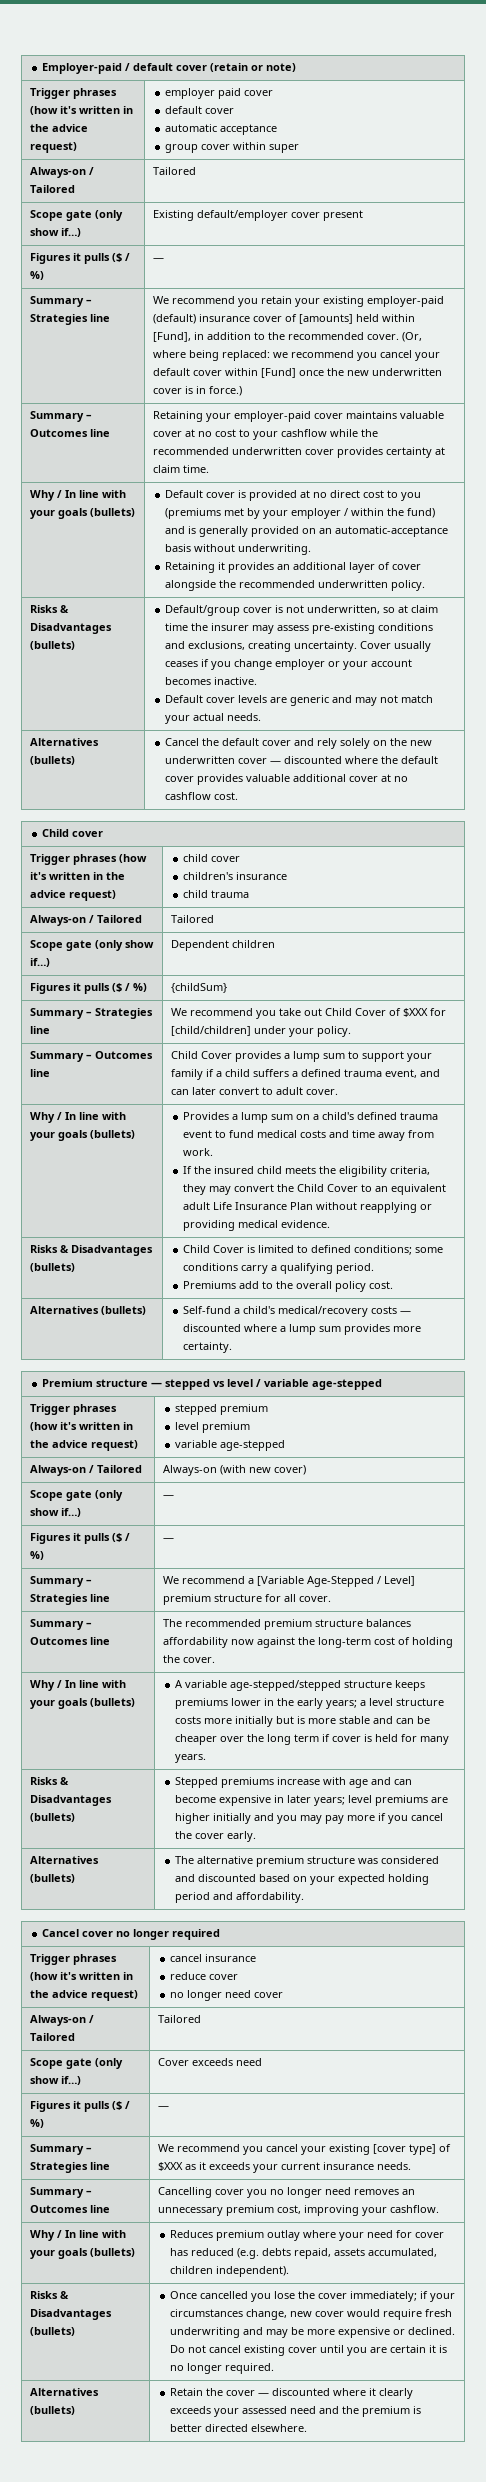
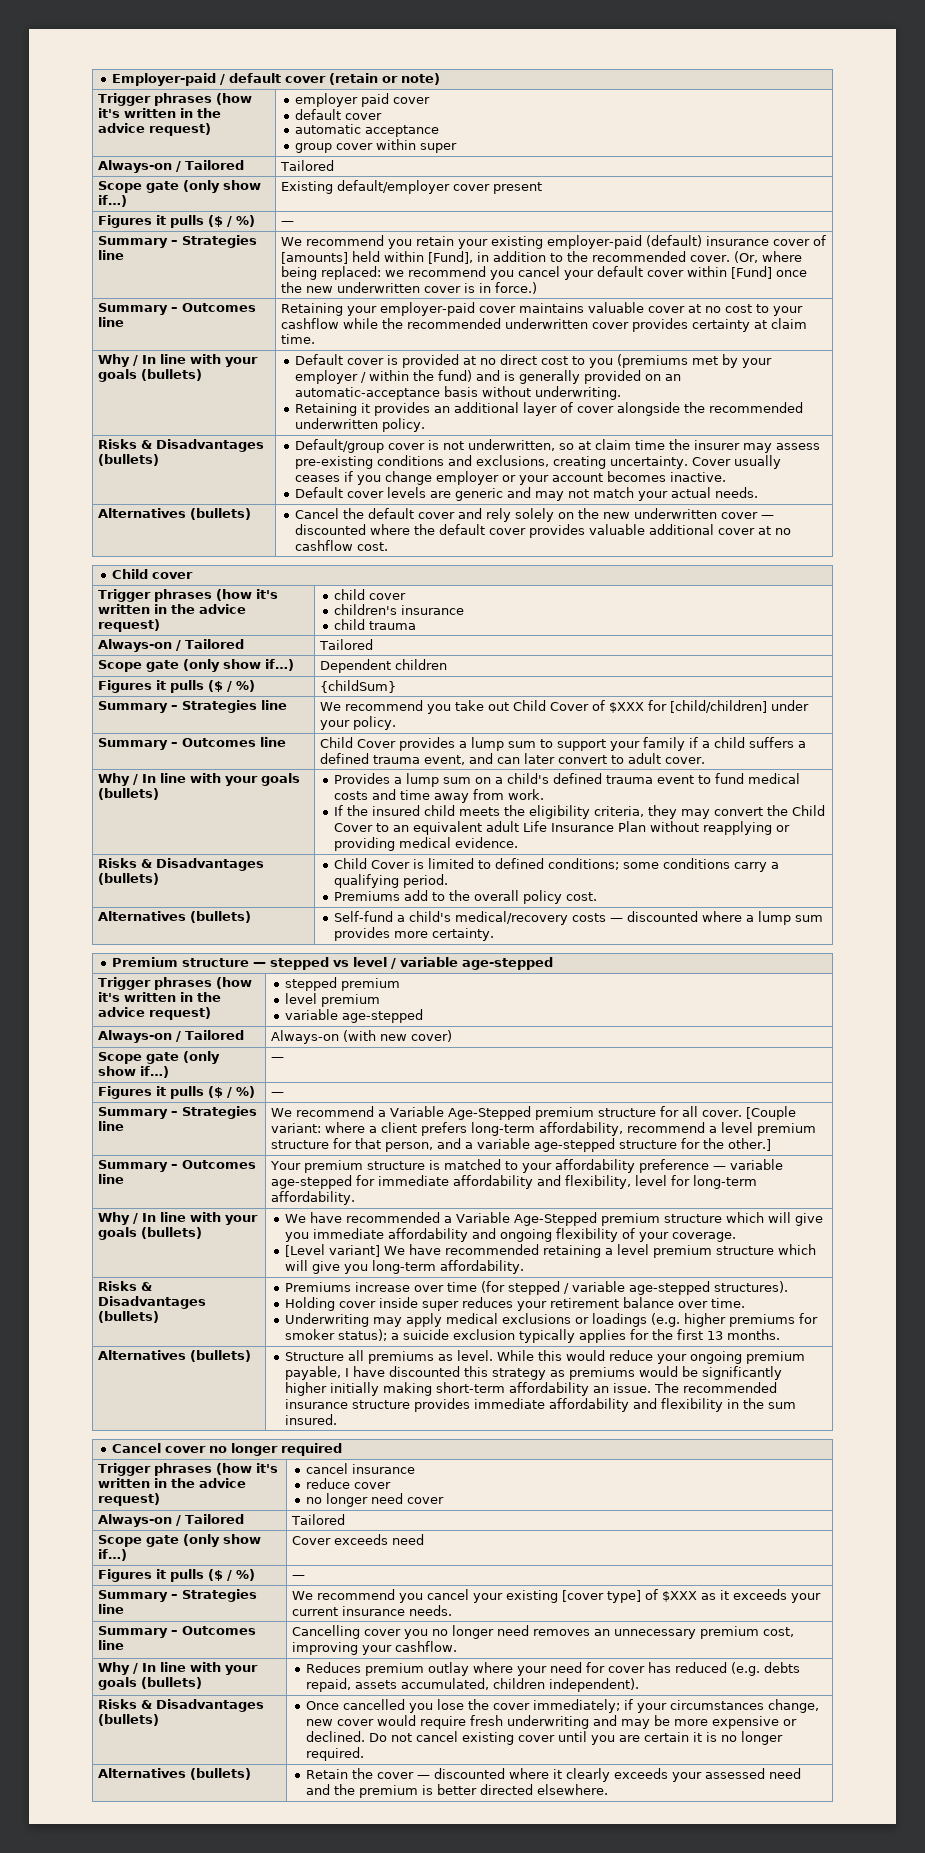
[257,1576,416,1587] [Variable Age-Stepped / Level] -> [390,1106,532,1120] Variable Age-Stepped
[30,1619,93,1630] [30,1637,111,1645] [163,1619,412,1630] [163,1637,454,1648] [163,1655,216,1663] [30,1680,127,1691] [30,1698,136,1709] [175,1680,426,1691] [175,1698,445,1709] [175,1716,431,1727] [175,1734,450,1745] [175,1754,207,1763] [30,1777,70,1785] [30,1795,113,1806] [30,1813,76,1822] [175,1777,413,1788] [175,1795,449,1806] [175,1813,444,1824] [175,1831,257,1842] [30,1856,100,1864] [30,1874,76,1883] [175,1856,440,1867] [175,1874,430,1885] [175,1892,305,1903] // Summary – Outcomes line | The recommended premium structure balances affordability now against the long-term cost of holding the cover. // Why / In line with your goals (bullets) | A variable age-stepped/stepped structure keeps premiums lower in the early years; a level structure costs more initially but is more stable and can be cheaper over the long term if cover is held for many years. // Risks & Disadvantages (bullets) | Stepped premiums increase with age and can become expensive in later years; level premiums are higher initially and you may pay more if you cancel the cover early. // Alternatives (bullets) | The alternative premium structure was considered and discounted based on your expected holding period and affordability. -> [746,1106,797,1120] [271,1122,817,1136] [271,1138,772,1152] [98,1160,257,1172] [98,1174,125,1184] [270,1159,784,1173] [271,1175,758,1189] [271,1191,356,1205] [98,1212,259,1225] [98,1227,203,1240] [284,1212,823,1226] [284,1228,736,1242] [284,1244,816,1258] [284,1260,524,1274] [98,1281,153,1291] [98,1296,207,1309] [98,1311,160,1323] [284,1281,788,1295] [284,1297,745,1311] [284,1313,818,1327] [284,1329,780,1343] [98,1350,252,1362] [284,1350,805,1364] [284,1366,782,1380] [284,1382,777,1396] [284,1398,796,1412] [284,1414,337,1425] [Couple variant: where a client prefers long-term affordability, recommend a level premium structure for that person, and a variable age-stepped structure for the other.] // Summary – Outcomes line | Your premium structure is matched to your affordability preference — variable age-stepped for immediate affordability and flexibility, level for long-term affordability. // Why / In line with your goals (bullets) | We have recommended a Variable Age-Stepped premium structure which will give you immediate affordability and ongoing flexibility of your coverage. // [Level variant] We have recommended retaining a level premium structure which will give you long-term affordability. // Risks & Disadvantages (bullets) | Premiums increase over time (for stepped / variable age-stepped structures). // Holding cover inside super reduces your retirement balance over time. // Underwriting may apply medical exclusions or loadings (e.g. higher premiums for smoker status); a suicide exclusion typically applies for the first 13 months. // Alternatives (bullets) | Structure all premiums as level. While this would reduce your ongoing premium payable, I have discounted this strategy as premiums would be significantly higher initially making short-term affordability an issue. The recommended insurance structure provides immediate affordability and flexibility in the sum insured.

